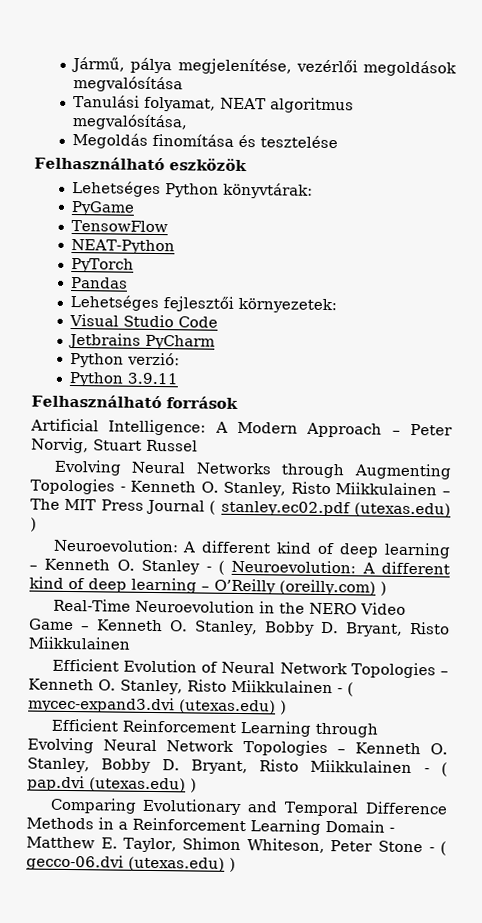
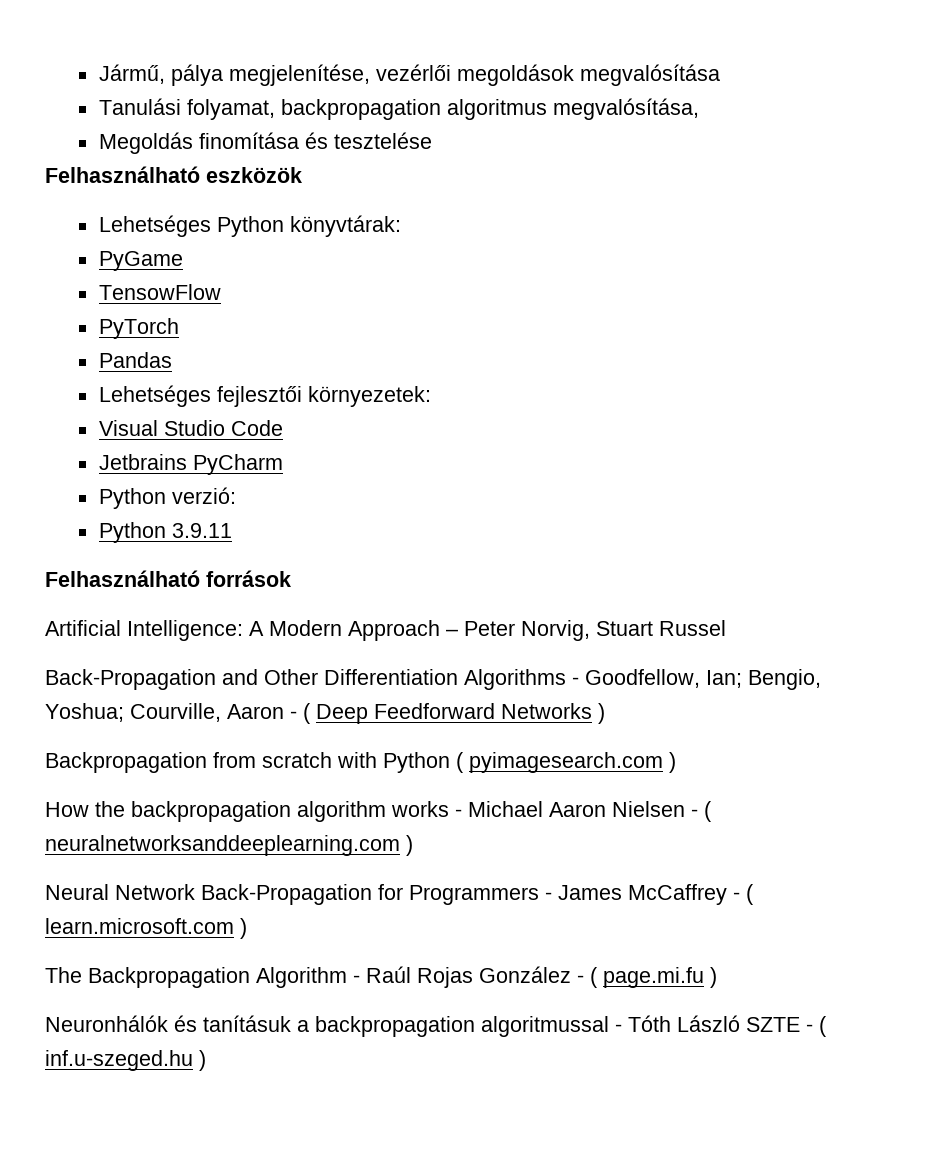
[219,97,266,110] NEAT -> [280,99,441,120] backpropagation
[71,239,176,255] // NEAT-Python -> (221, 292) none
[53,459,451,480] [30,478,451,497] [30,498,451,518] [30,517,37,532] [52,538,451,559] [29,558,450,575] [29,576,387,596] [52,598,406,615] [29,618,450,637] [28,636,130,650] [51,658,449,679] [28,678,354,697] [28,696,287,715] [50,718,378,738] [27,737,449,757] [27,757,448,777] [27,775,197,793] [49,797,448,817] [26,817,395,835] [26,836,447,856] [26,854,225,872] Evolving Neural Networks through Augmenting Topologies - Kenneth O. Stanley, Risto Miikkulainen – The MIT Press Journal ( stanley.ec02.pdf (utexas.edu) ) // Neuroevolution: A different kind of deep learning – Kenneth O. Stanley - ( Neuroevolution: A different kind of deep learning – O’Reilly (oreilly.com) ) // Real-Time Neuroevolution in the NERO Video Game – Kenneth O. Stanley, Bobby D. Bryant, Risto Miikkulainen // Efficient Evolution of Neural Network Topologies – Kenneth O. Stanley, Risto Miikkulainen - ( mycec-expand3.dvi (utexas.edu) ) // Efficient Reinforcement Learning through Evolving Neural Network Topologies – Kenneth O. Stanley, Bobby D. Bryant, Risto Miikkulainen - ( pap.dvi (utexas.edu) ) // Comparing Evolutionary and Temporal Difference Methods in a Reinforcement Learning Domain - Matthew E. Taylor, Shimon Whiteson, Peter Stone - ( gecco-06.dvi (utexas.edu) -> [45,669,821,690] [45,703,605,724] [45,752,676,773] [45,801,712,822] [45,835,413,856] [45,884,754,905] [45,918,247,939] [45,966,717,988] [45,1015,827,1037] [45,1050,193,1071] Back-Propagation and Other Differentiation Algorithms - Goodfellow, Ian; Bengio, Yoshua; Courville, Aaron - ( Deep Feedforward Networks ) // Backpropagation from scratch with Python ( pyimagesearch.com ) // How the backpropagation algorithm works - Michael Aaron Nielsen - ( neuralnetworksanddeeplearning.com ) // Neural Network Back-Propagation for Programmers - James McCaffrey - ( learn.microsoft.com ) // The Backpropagation Algorithm - Raúl Rojas González - ( page.mi.fu ) // Neuronhálók és tanításuk a backpropagation algoritmussal - Tóth László SZTE - ( inf.u-szeged.hu

